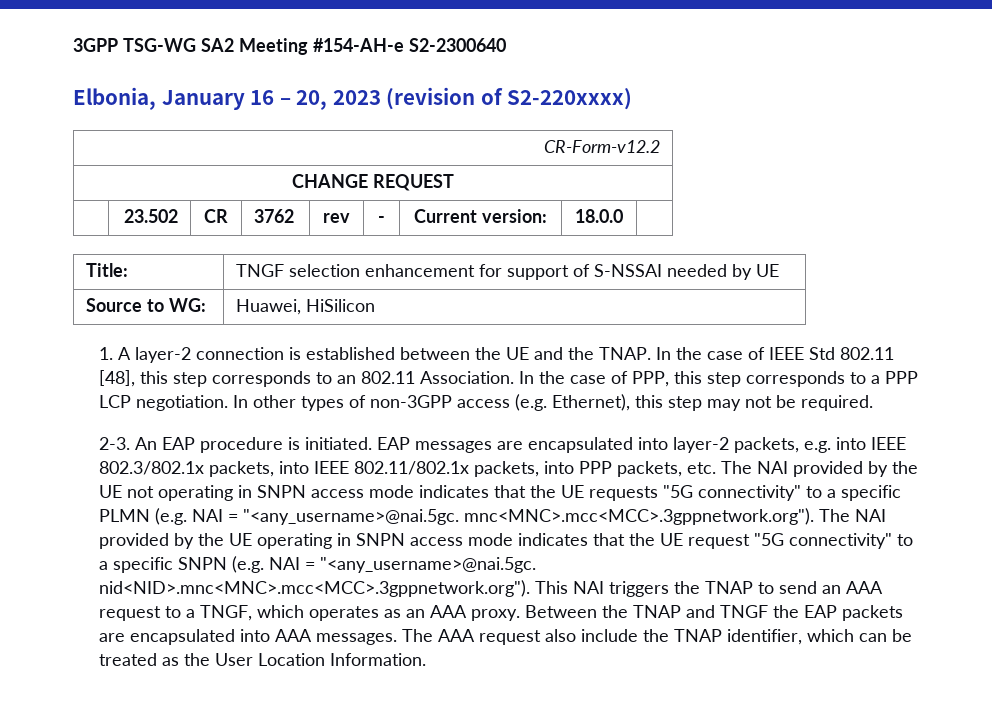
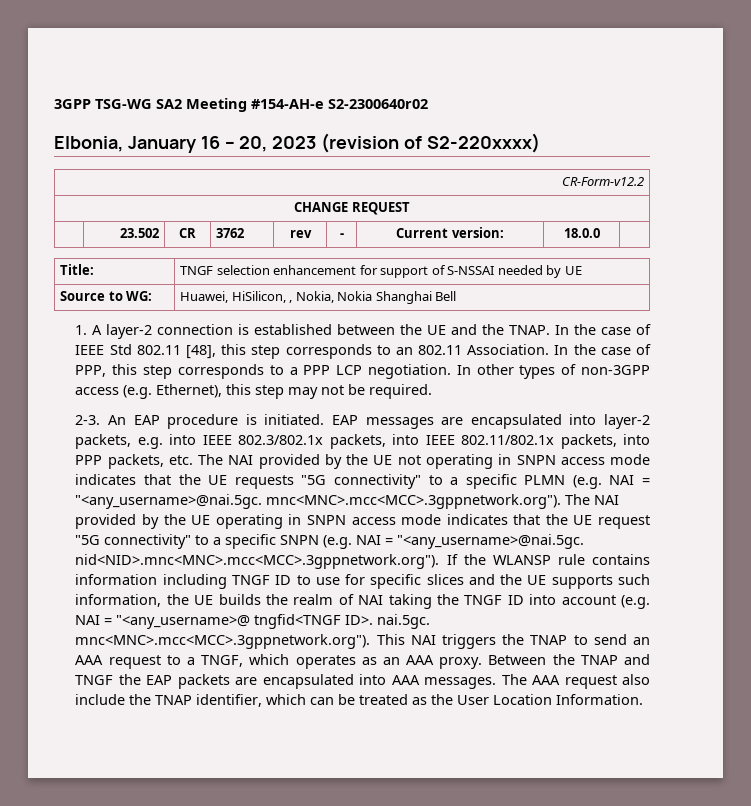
[409,38,506,52] S2-2300640 -> [328,99,428,109] S2-2300640r02
[306,299,376,312] HiSilicon -> [231,291,457,304] HiSilicon, , Nokia, Nokia Shanghai Bell
(531, 588) none -> [446,554,651,565] [75,574,651,589] [75,594,650,609] [75,614,431,629] [75,634,371,649] If the WLANSP rule contains information including TNGF ID to use for specific slices and the UE supports such information, the UE builds the realm of NAI taking the TNGF ID into account (e.g. NAI = "<any_username>@ tngfid<TNGF ID>. nai.5gc. mnc<MNC>.mcc<MCC>.3gppnetwork.org").

